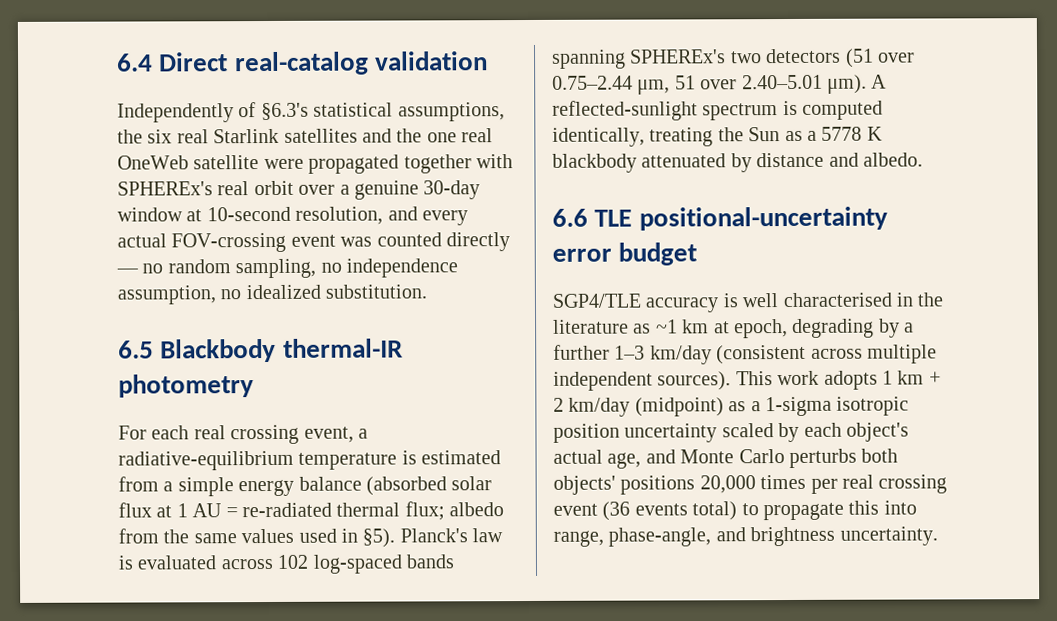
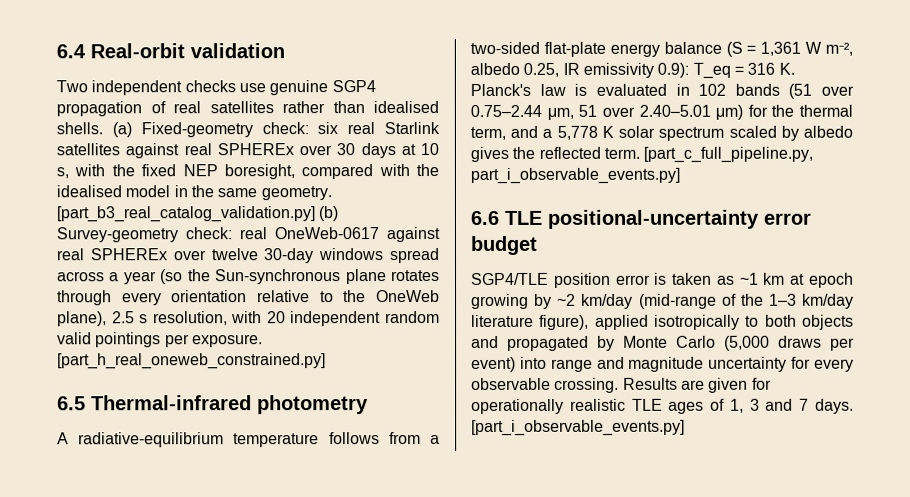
[159,51,369,76] Direct real-catalog -> [90,43,185,59] Real-orbit
[117,102,505,123] [117,128,494,144] [117,154,513,174] [117,180,481,200] [117,206,468,226] [117,232,510,253] [116,258,458,279] [117,284,428,305] Independently of §6.3's statistical assumptions, the six real Starlink satellites and the one real OneWeb satellite were propagated together with SPHEREx's real orbit over a genuine 30-day window at 10-second resolution, and every actual FOV-crossing event was counted directly — no random sampling, no independence assumption, no idealized substitution. -> [56,80,376,96] [56,101,439,117] [56,122,440,138] [56,143,439,159] [56,164,439,180] [56,185,332,201] [56,206,339,223] [56,227,440,243] [56,248,440,264] [57,269,440,285] [57,290,441,306] [57,311,440,327] [57,332,263,348] [57,353,326,370] Two independent checks use genuine SGP4 propagation of real satellites rather than idealised shells. (a) Fixed-geometry check: six real Starlink satellites against real SPHEREx over 30 days at 10 s, with the fixed NEP boresight, compared with the idealised model in the same geometry. [part_b3_real_catalog_validation.py] (b) Survey-geometry check: real OneWeb-0617 against real SPHEREx over twelve 30-day windows spread across a year (so the Sun-synchronous plane rotates through every orientation relative to the OneWeb plane), 2.5 s resolution, with 20 independent random valid pointings per exposure. [part_h_real_oneweb_constrained.py]
[160,338,403,363] Blackbody thermal-IR -> [91,395,252,411] Thermal-infrared
[118,424,368,445] [118,450,502,471] [118,476,493,497] [118,501,505,521] [118,528,504,548] [118,554,454,574] [551,48,842,69] For each real crossing event, a radiative-equilibrium temperature is estimated from a simple energy balance (absorbed solar flux at 1 AU = re-radiated thermal flux; albedo from the same values used in §5). Planck's law is evaluated across 102 log-spaced bands spanning SPHEREx's two detectors -> [57,432,440,448] [470,41,853,57] [470,62,795,79] [470,83,780,96] A radiative-equilibrium temperature follows from a two-sided flat-plate energy balance (S = 1,361 W m⁻², albedo 0.25, IR emissivity 0.9): T_eq = 316 K. Planck's law is evaluated in 102 bands
[827,74,888,94] [552,100,884,121] [552,126,883,147] [552,152,923,173] μm). A reflected-sunlight spectrum is computed identically, treating the Sun as a 5778 K blackbody attenuated by distance and albedo. -> [715,104,853,120] [470,125,853,141] [470,146,814,163] [470,167,680,184] μm) for the thermal term, and a 5,778 K solar spectrum scaled by albedo gives the reflected term. [part_c_full_pipeline.py, part_i_observable_events.py]
[645,292,944,313] [553,318,915,339] [553,344,937,365] [553,370,941,391] [553,396,910,417] [553,422,909,443] [553,448,899,469] [553,474,948,495] [553,500,917,521] [553,526,938,547] accuracy is well characterised in the literature as ~1 km at epoch, degrading by a further 1–3 km/day (consistent across multiple independent sources). This work adopts 1 km + 2 km/day (midpoint) as a 1-sigma isotropic position uncertainty scaled by each object's actual age, and Monte Carlo perturbs both objects' positions 20,000 times per real crossing event (36 events total) to propagate this into range, phase-angle, and brightness uncertainty. -> [553,272,854,288] [471,293,854,309] [471,314,854,330] [471,335,855,351] [471,356,854,372] [471,377,772,393] [471,398,854,414] [471,419,685,436] position error is taken as ~1 km at epoch growing by ~2 km/day (mid-range of the 1–3 km/day literature figure), applied isotropically to both objects and propagated by Monte Carlo (5,000 draws per event) into range and magnitude uncertainty for every observable crossing. Results are given for operationally realistic TLE ages of 1, 3 and 7 days. [part_i_observable_events.py]

